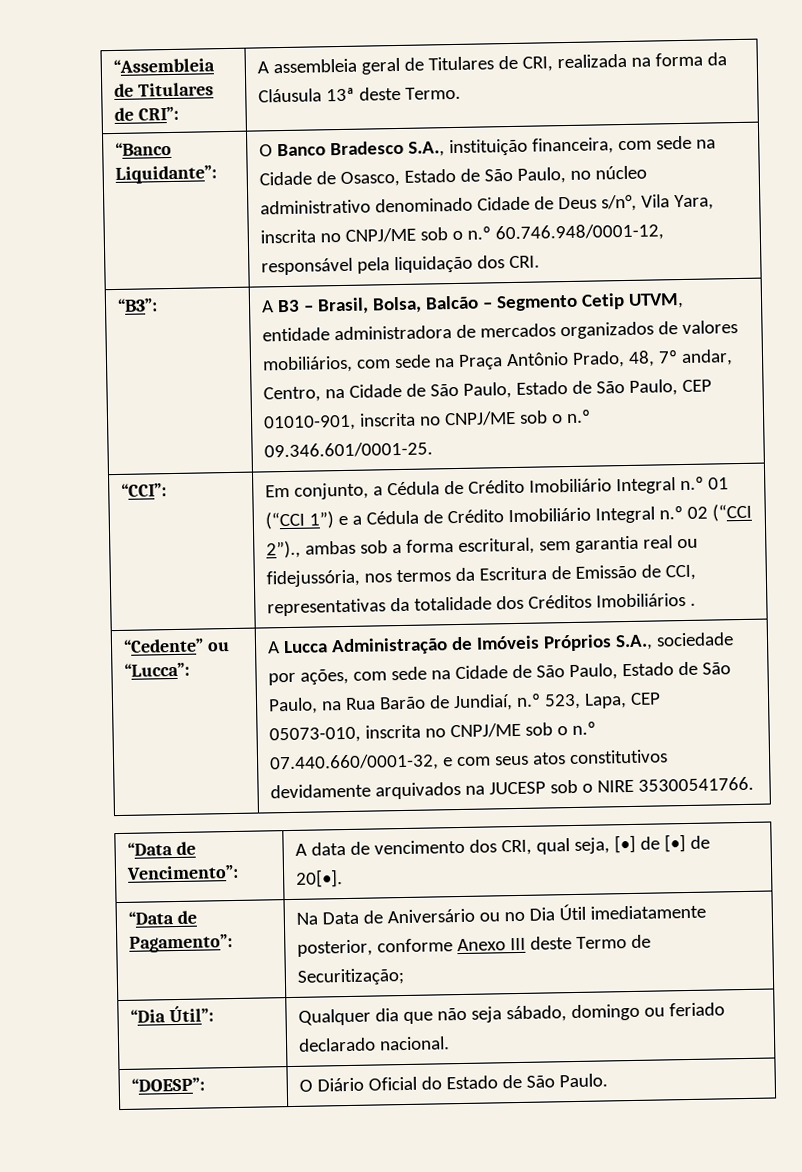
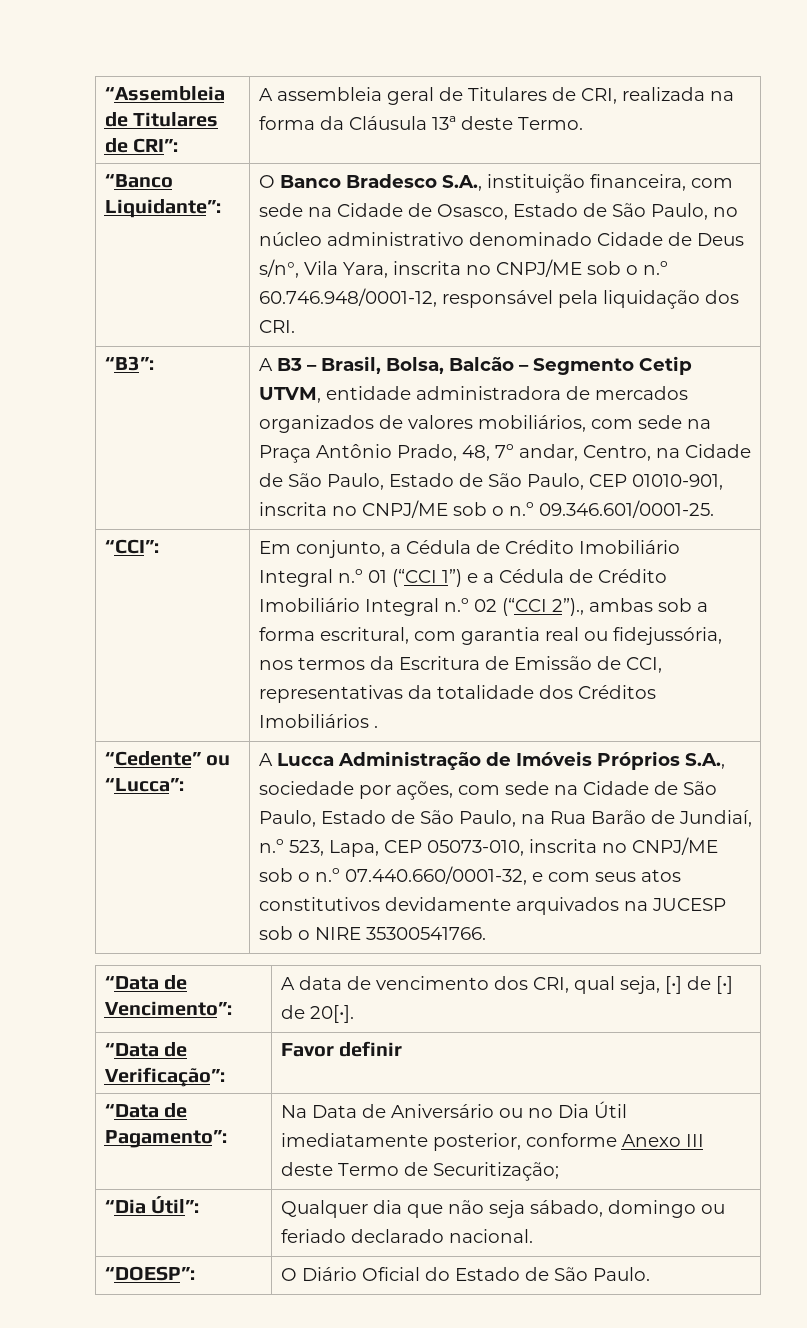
[539,540,572,551] sem -> [413,631,456,641] com
(344, 878) none -> [104,1042,187,1057] [104,1067,225,1087] [280,1041,402,1057] // “Data de Verificação”: | Favor definir

